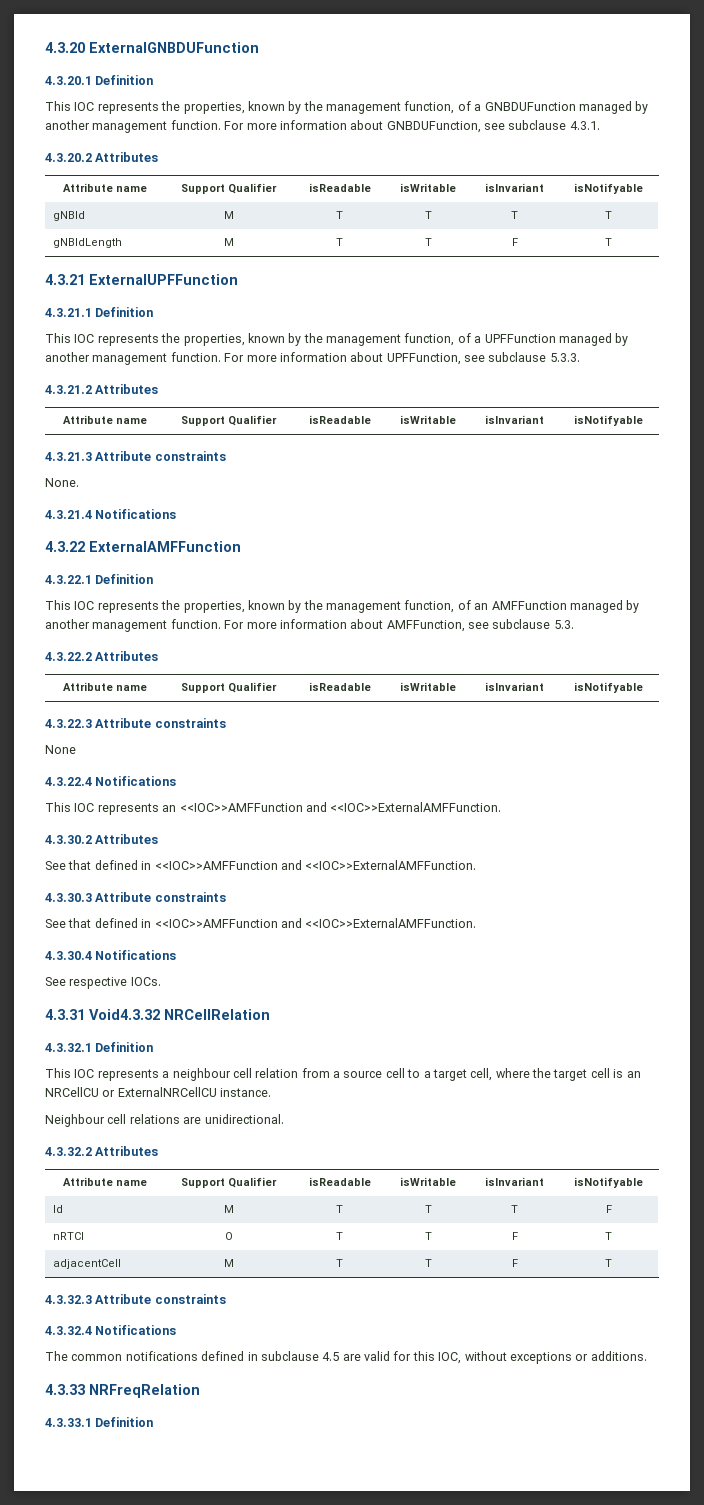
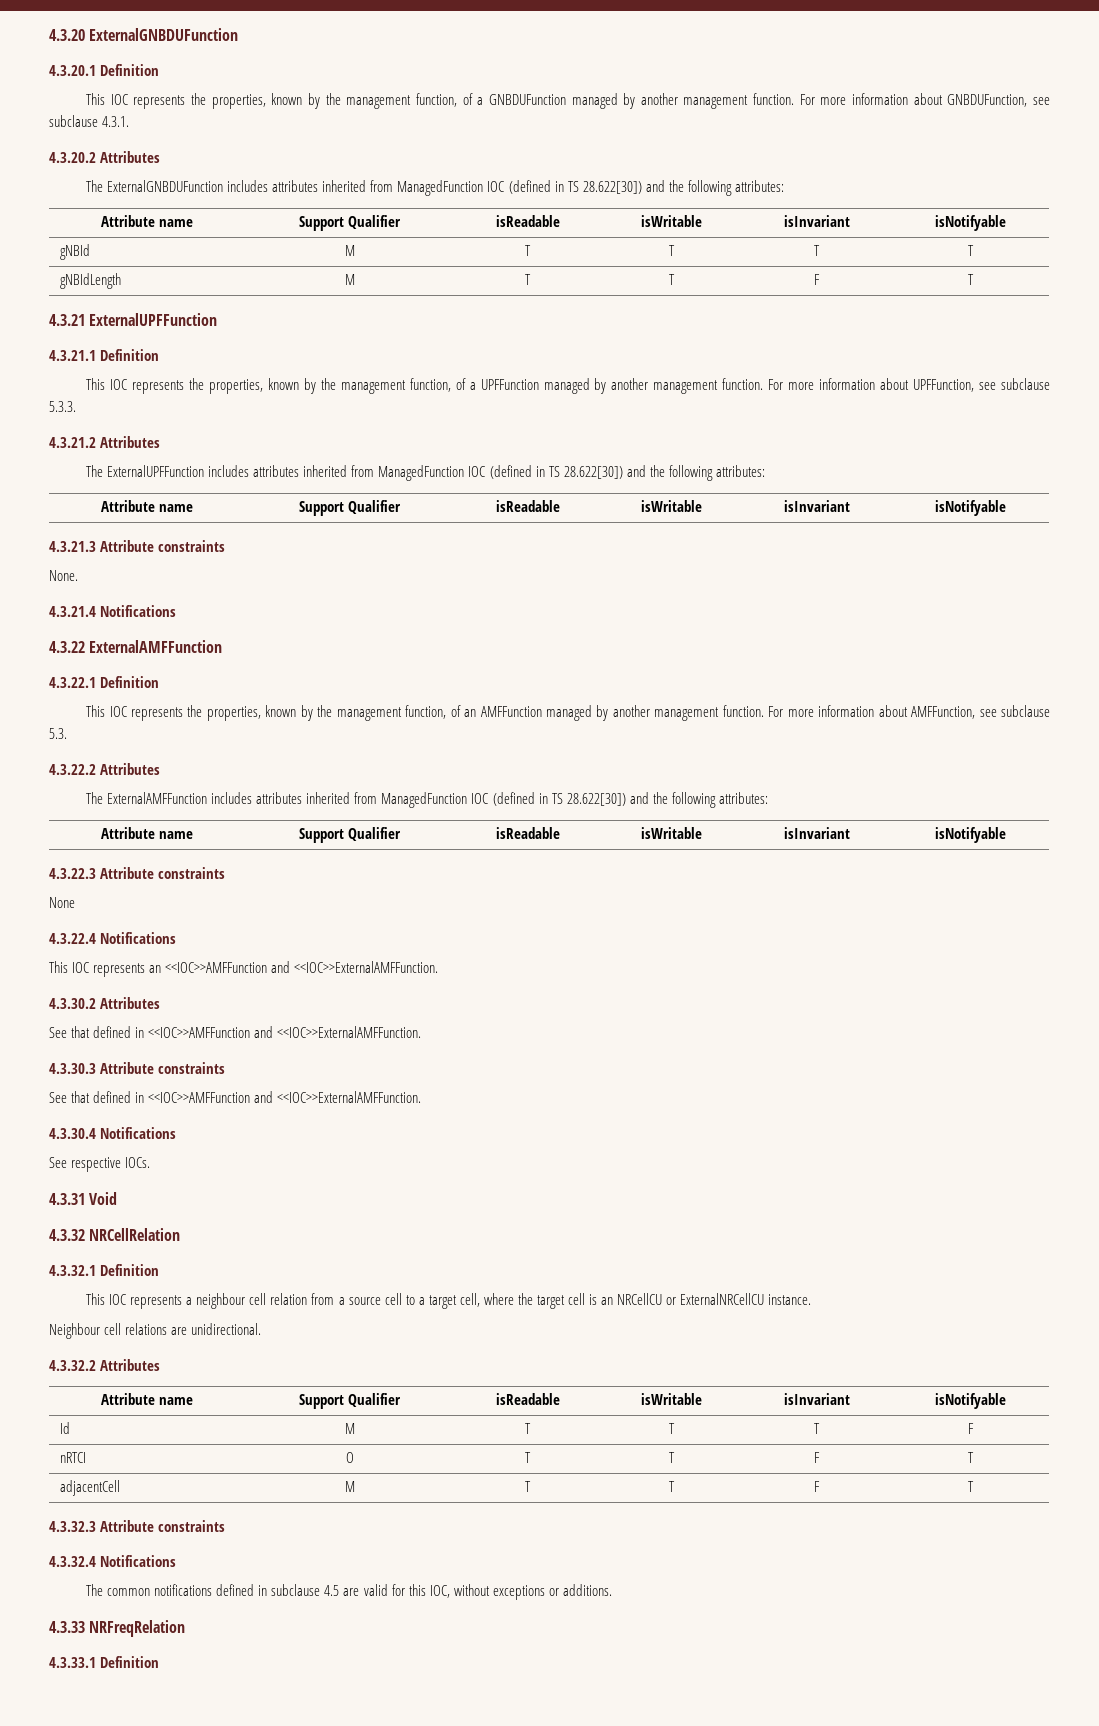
(159, 157) none -> [86,180,784,196] // The ExternalGNBDUFunction includes attributes inherited from ManagedFunction IOC (defined in TS 28.622[30]) and the following attributes:
(159, 389) none -> [86,465,765,481] // The ExternalUPFFunction includes attributes inherited from ManagedFunction IOC (defined in TS 28.622[30]) and the following attributes:
(159, 656) none -> [86,792,768,808] // The ExternalAMFFunction includes attributes inherited from ManagedFunction IOC (defined in TS 28.622[30]) and the following attributes:
[89,1009,160,1020] Void4.3.32 -> [89,1192,118,1205] [49,1229,85,1241] Void // 4.3.32

